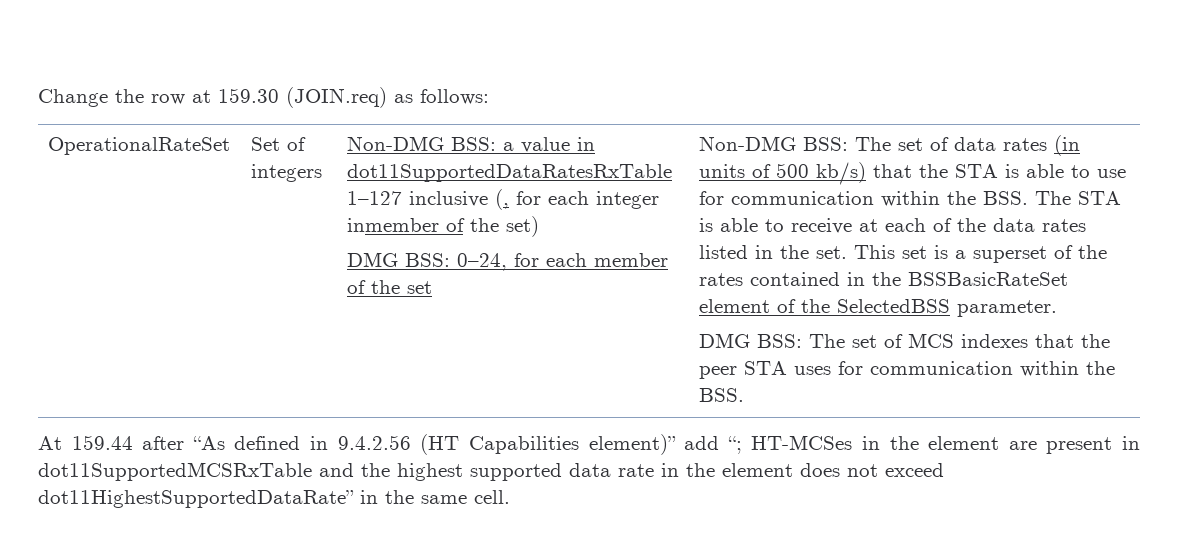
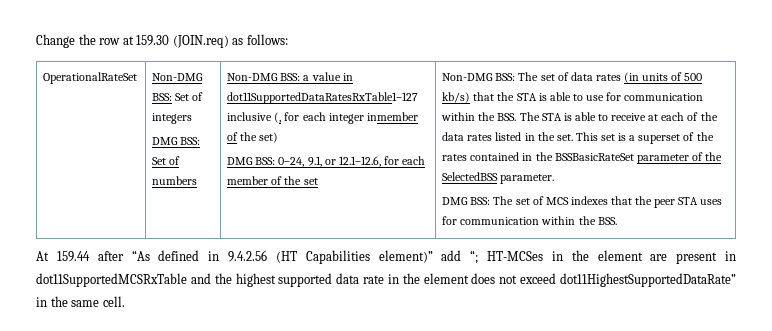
(231, 146) none -> [152,73,204,81] [152,93,173,101] Non-DMG BSS:
(323, 173) none -> [152,137,201,145] [152,156,181,165] [152,176,198,185] // DMG BSS: Set of numbers
(508, 262) none -> [307,156,381,167] 9.1, or 12.1–12.6,
[699,299,771,313] element -> [636,154,689,164] parameter

